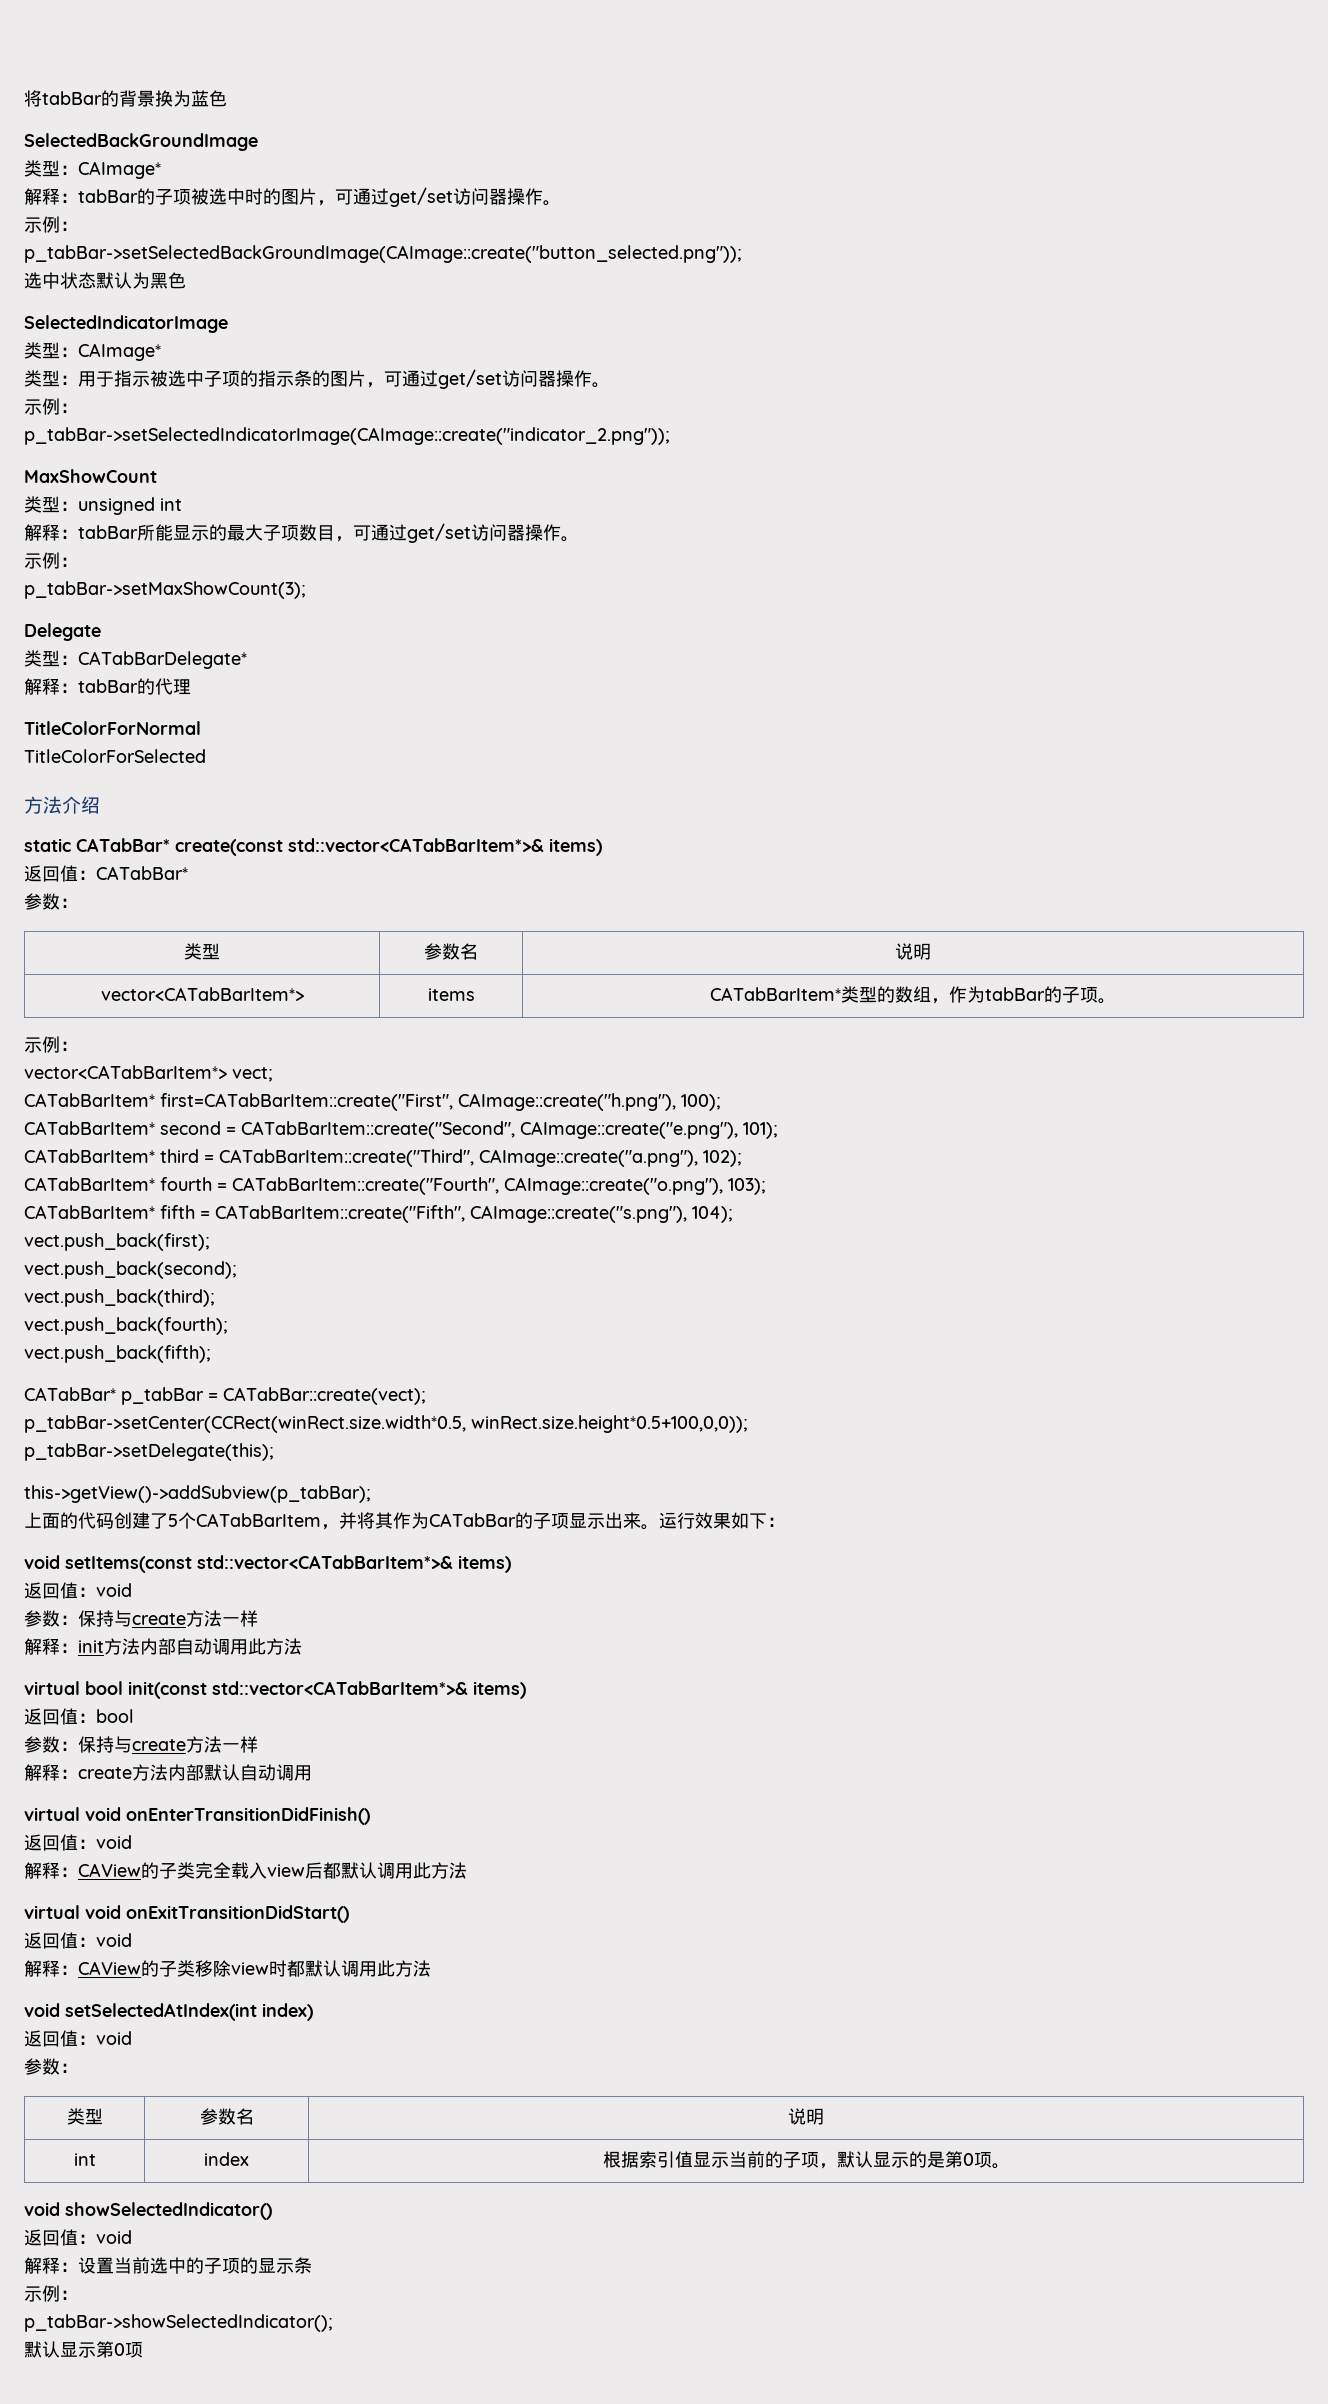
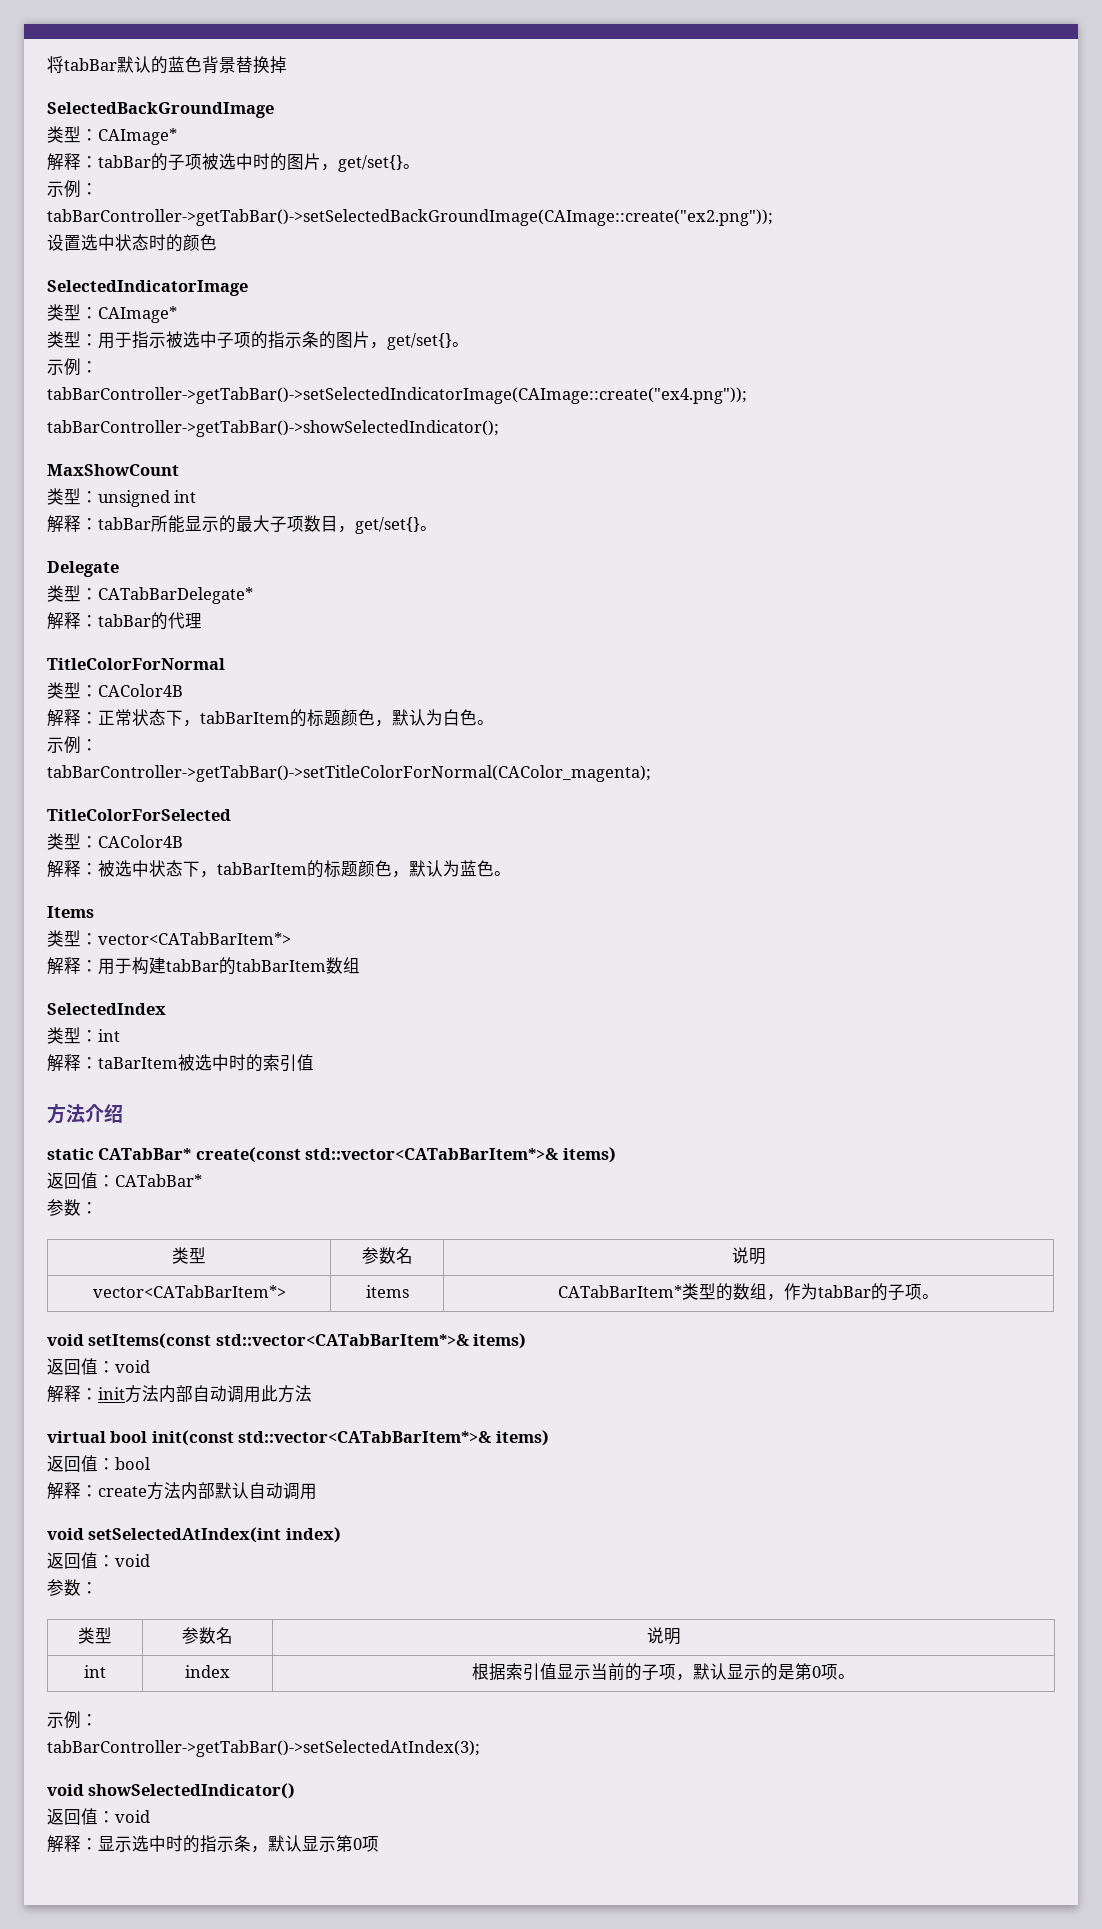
[101,90,227,107] 的背景换为蓝色 -> [117,56,287,74] 默认的蓝色背景替换掉
[335,187,561,207] [24,216,78,233] [24,245,742,263] [24,272,168,289] 可通过get/set访问器操作。 // 示例： // p_tabBar->setSelectedBackGroundImage(CAImage::create("button_selected.png")); // 选中状态默认为黑 -> [338,155,420,172] [47,180,98,198] [47,209,773,226] [47,234,200,252] get/set{}。 // 示例： // tabBarController->getTabBar()->setSelectedBackGroundImage(CAImage::create("ex2.png")); // 设置选中状态时的颜
[384,369,610,389] [24,398,78,415] [24,427,670,445] 可通过get/set访问器操作。 // 示例： // p_tabBar->setSelectedIndicatorImage(CAImage::create("indicator_2.png")); -> [387,333,469,350] [47,358,98,376] [47,387,747,404] [47,420,499,437] get/set{}。 // 示例： // tabBarController->getTabBar()->setSelectedIndicatorImage(CAImage::create("ex4.png")); // tabBarController->getTabBar()->showSelectedIndicator();
[353,523,579,543] [24,552,78,569] [24,581,306,599] 可通过get/set访问器操作。 // 示例： // p_tabBar->setMaxShowCount(3); -> [355,517,437,534] get/set{}。
[24,749,206,763] TitleColorForSelected -> [47,682,183,699] [47,709,494,727] [47,736,98,754] [47,765,651,782] [47,809,231,821] [47,833,183,850] [47,860,511,878] [47,906,94,918] [47,930,291,947] [47,957,360,975] [47,1003,166,1015] [47,1027,120,1044] [47,1054,314,1072] 类型：CAColor4B // 解释：正常状态下，tabBarItem的标题颜色，默认为白色。 // 示例： // tabBarController->getTabBar()->setTitleColorForNormal(CAColor_magenta); // TitleColorForSelected // 类型：CAColor4B // 解释：被选中状态下，tabBarItem的标题颜色，默认为蓝色。 // Items // 类型：vector<CATabBarItem*> // 解释：用于构建tabBar的tabBarItem数组 // SelectedIndex // 类型：int // 解释：taBarItem被选中时的索引值
[24,1036,78,1053] [24,1065,273,1082] [24,1093,721,1111] [24,1121,778,1139] [24,1149,742,1167] [24,1177,766,1195] [24,1205,733,1223] [24,1233,210,1251] [24,1261,237,1279] [24,1289,215,1307] [24,1317,228,1335] [24,1345,211,1363] [24,1387,426,1405] [24,1415,748,1433] [24,1443,274,1461] [24,1485,371,1503] [24,1512,785,1530] // 示例： // vector<CATabBarItem*> vect; // CATabBarItem* first=CATabBarItem::create("First", CAImage::create("h.png"), 100); // CATabBarItem* second = CATabBarItem::create("Second", CAImage::create("e.png"), 101); // CATabBarItem* third = CATabBarItem::create("Third", CAImage::create("a.png"), 102); // CATabBarItem* fourth = CATabBarItem::create("Fourth", CAImage::create("o.png"), 103); // CATabBarItem* fifth = CATabBarItem::create("Fifth", CAImage::create("s.png"), 104); // vect.push_back(first); // vect.push_back(second); // vect.push_back(third); // vect.push_back(fourth); // vect.push_back(fifth); // CATabBar* p_tabBar = CATabBar::create(vect); // p_tabBar->setCenter(CCRect(winRect.size.width*0.5, winRect.size.height*0.5+100,0,0)); // p_tabBar->setDelegate(this); // this->getView()->addSubview(p_tabBar); // 上面的代码创建了5个CATabBarItem，并将其作为CATabBar的子项显示出来。运行效果如下： -> (940, 1296) none
[24,1610,258,1627] // 参数：保持与create方法一样 -> (150, 1366) none
[24,1736,258,1753] // 参数：保持与create方法一样 -> (150, 1463) none
[24,1807,370,1825] [24,1834,132,1851] [24,1862,467,1879] [24,1905,349,1923] [24,1932,132,1949] [24,1960,431,1977] // virtual void onEnterTransitionDidFinish() // 返回值：void // 解释：CAView的子类完全载入view后都默认调用此方法 // virtual void onExitTransitionDidStart() // 返回值：void // 解释：CAView的子类移除view时都默认调用此方法 -> (317, 1491) none
(1010, 2166) none -> [47,1711,98,1729] [47,1740,480,1757] // 示例： // tabBarController->getTabBar()->setSelectedAtIndex(3);
[78,2257,312,2274] [24,2285,78,2302] [24,2314,333,2332] 设置当前选中的子项的显示条 // 示例： // p_tabBar->showSelectedIndicator(); // -> [98,1835,268,1853] 显示选中时的指示条，

